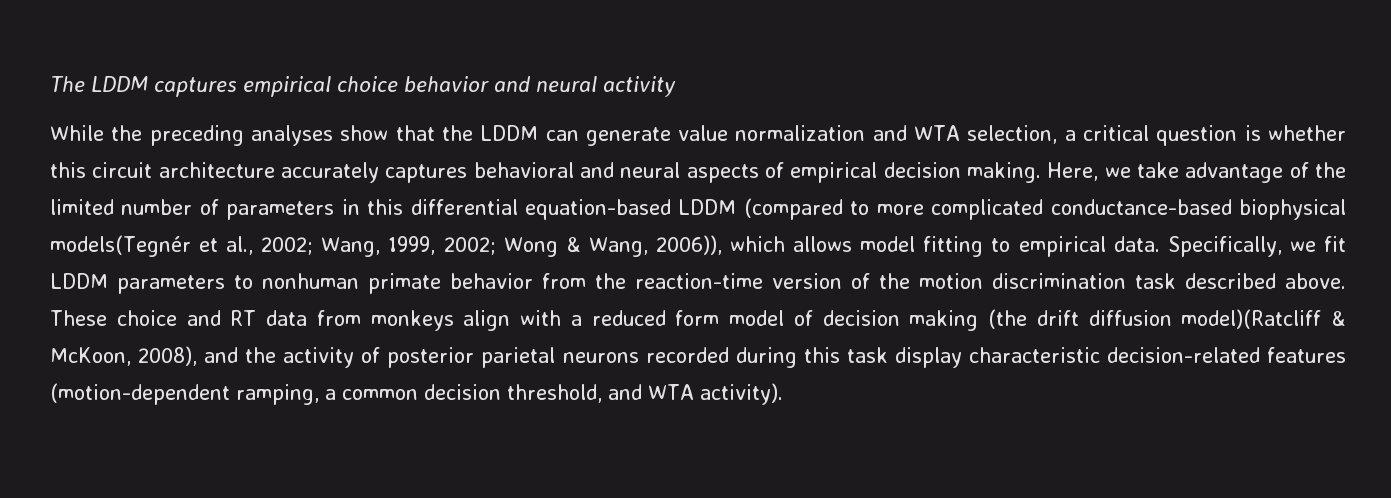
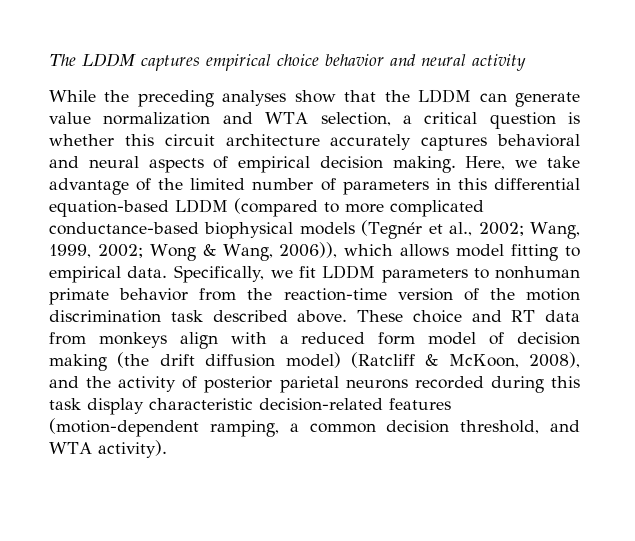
[50,235,191,257] models(Tegnér -> [299,220,423,239] models (Tegnér
[1181,309,1322,329] model)(Ratcliff -> [285,352,415,368] model) (Ratcliff

